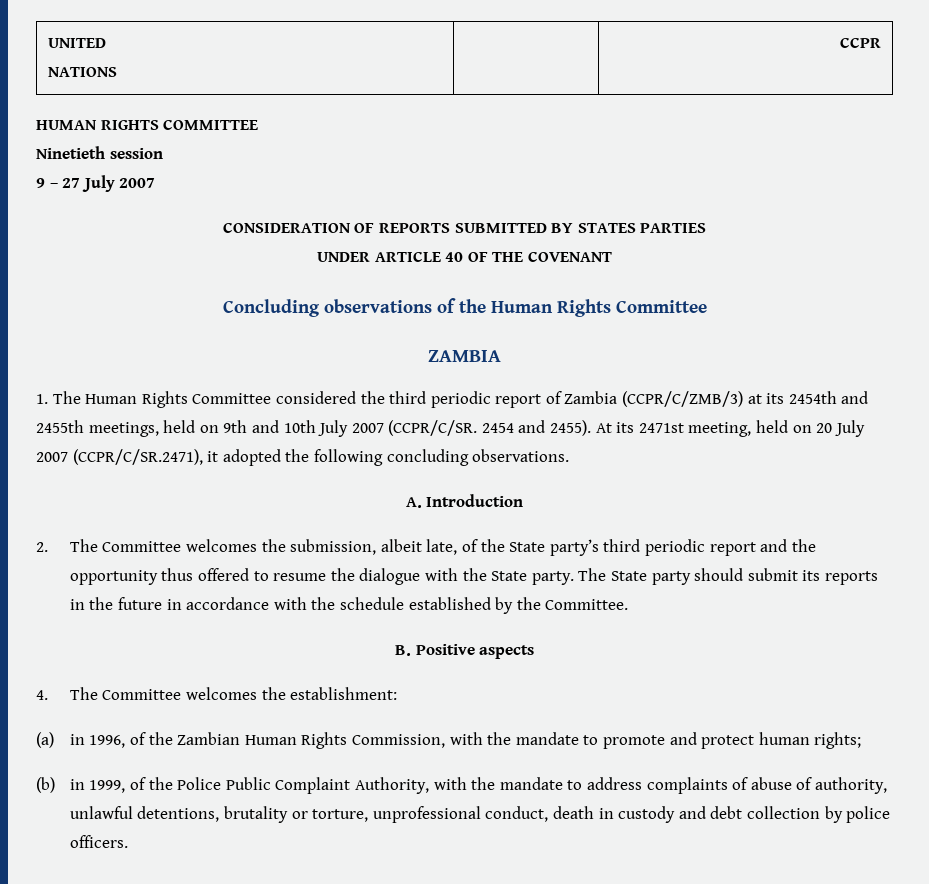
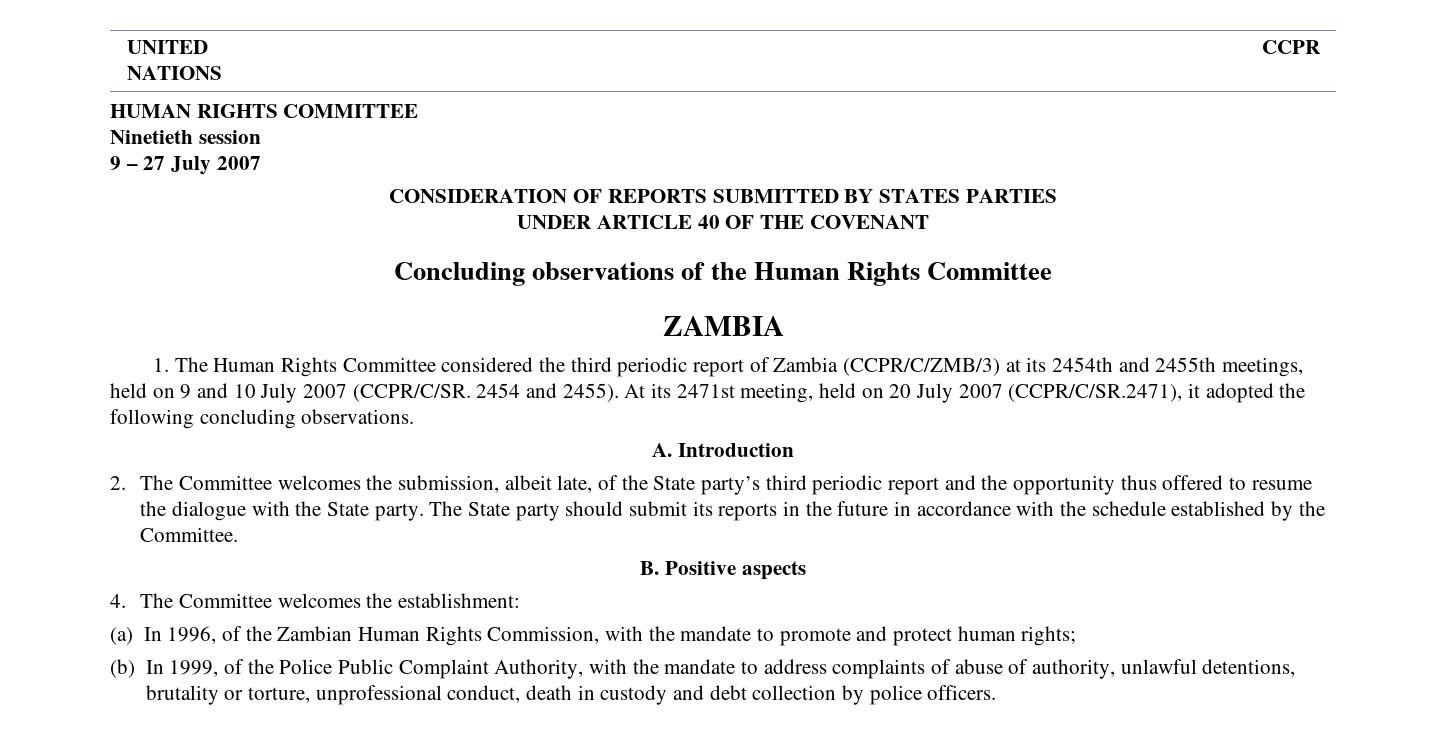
[223,420,316,433] 9th and 10th -> [180,383,256,399] 9 and 10
[69,734,85,745] in -> [143,627,162,641] In
[69,779,85,790] in -> [145,660,164,674] In

